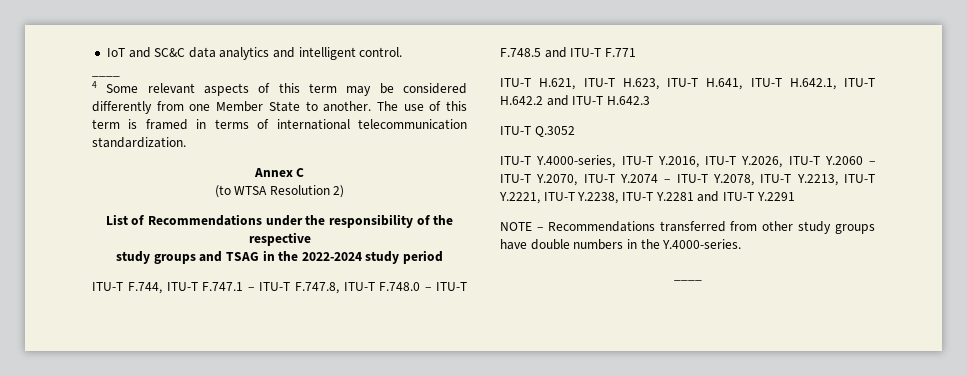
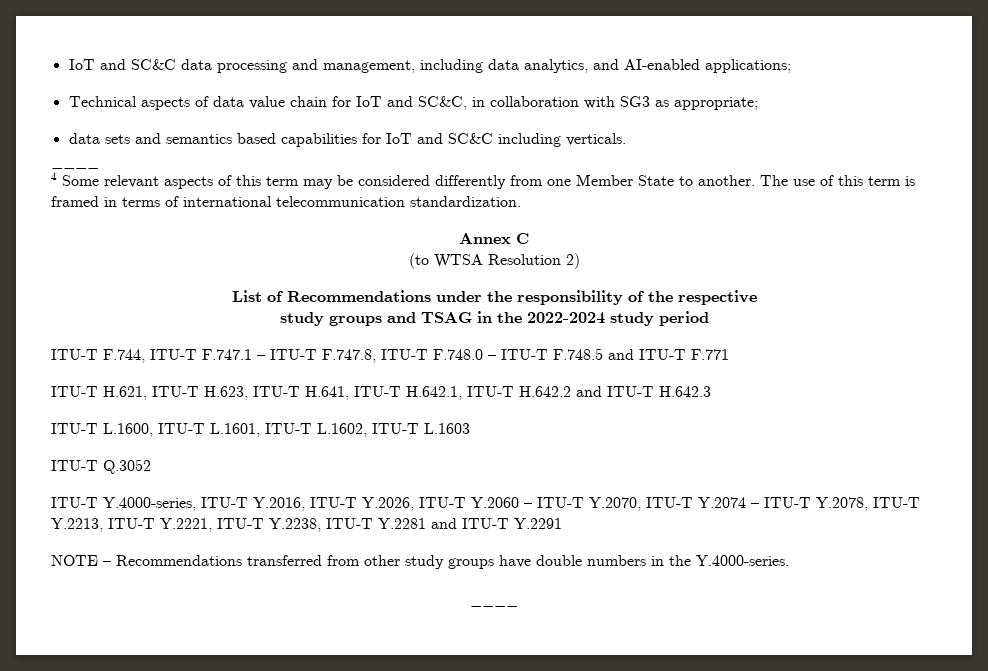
[219,47,403,60] analytics and intelligent control. -> [216,59,791,73] [68,96,758,110] [68,133,626,147] processing and management, including data analytics, and AI-enabled applications; // Technical aspects of data value chain for IoT and SC&C, in collaboration with SG3 as appropriate; // data sets and semantics based capabilities for IoT and SC&C including verticals.
(650, 100) none -> [51,423,470,437] // ITU-T L.1600, ITU-T L.1601, ITU-T L.1602, ITU-T L.1603

